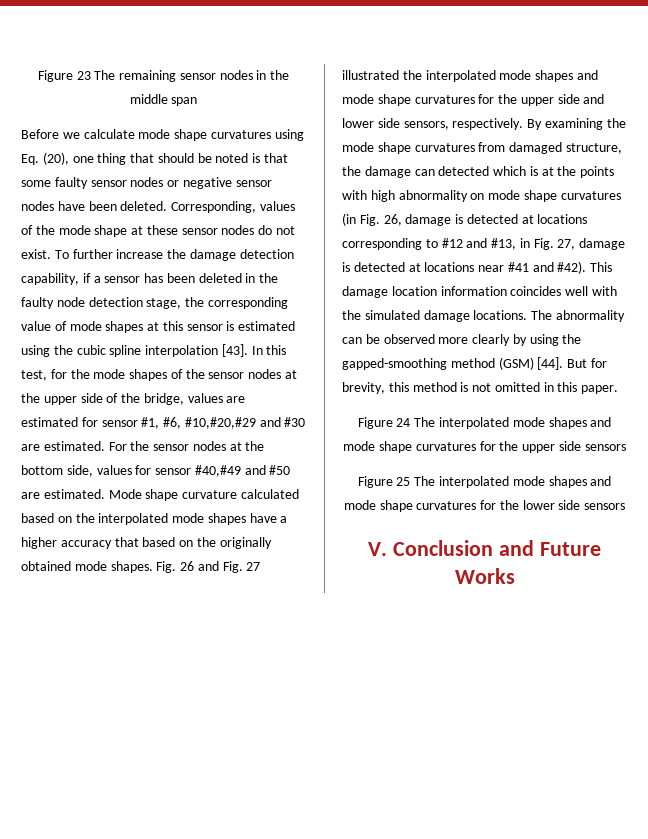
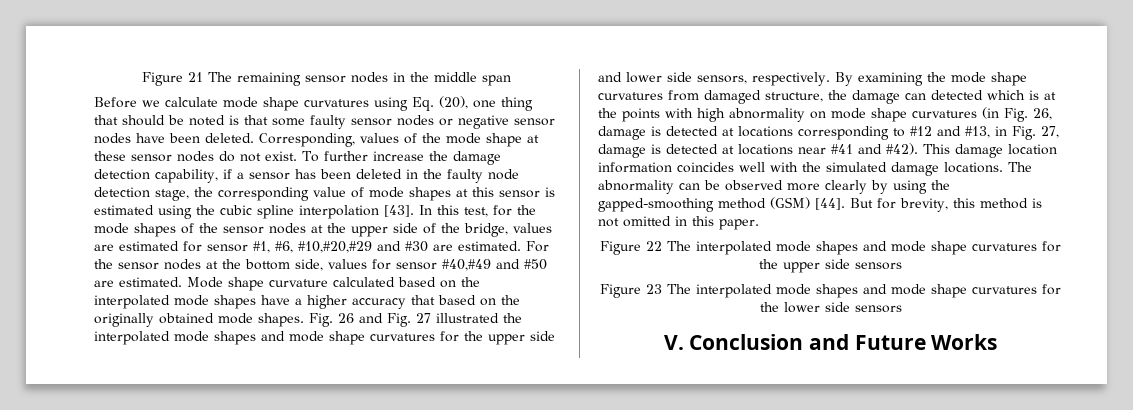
[37,70,91,82] Figure 23 -> [142,72,203,86] Figure 21
[396,418,411,427] 24 -> [646,241,662,251] 22
[396,477,411,486] 25 -> [646,284,662,294] 23

